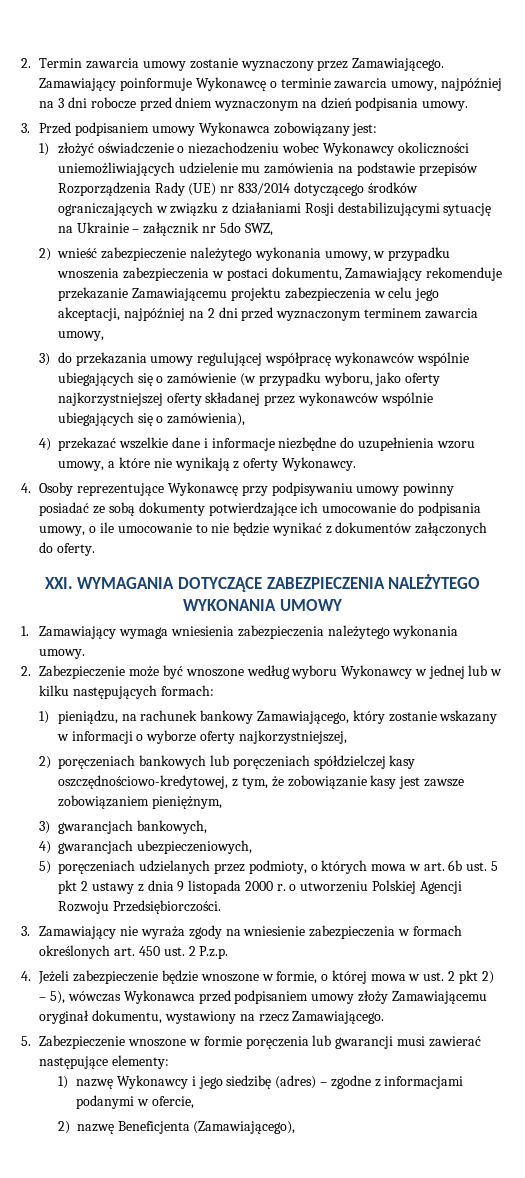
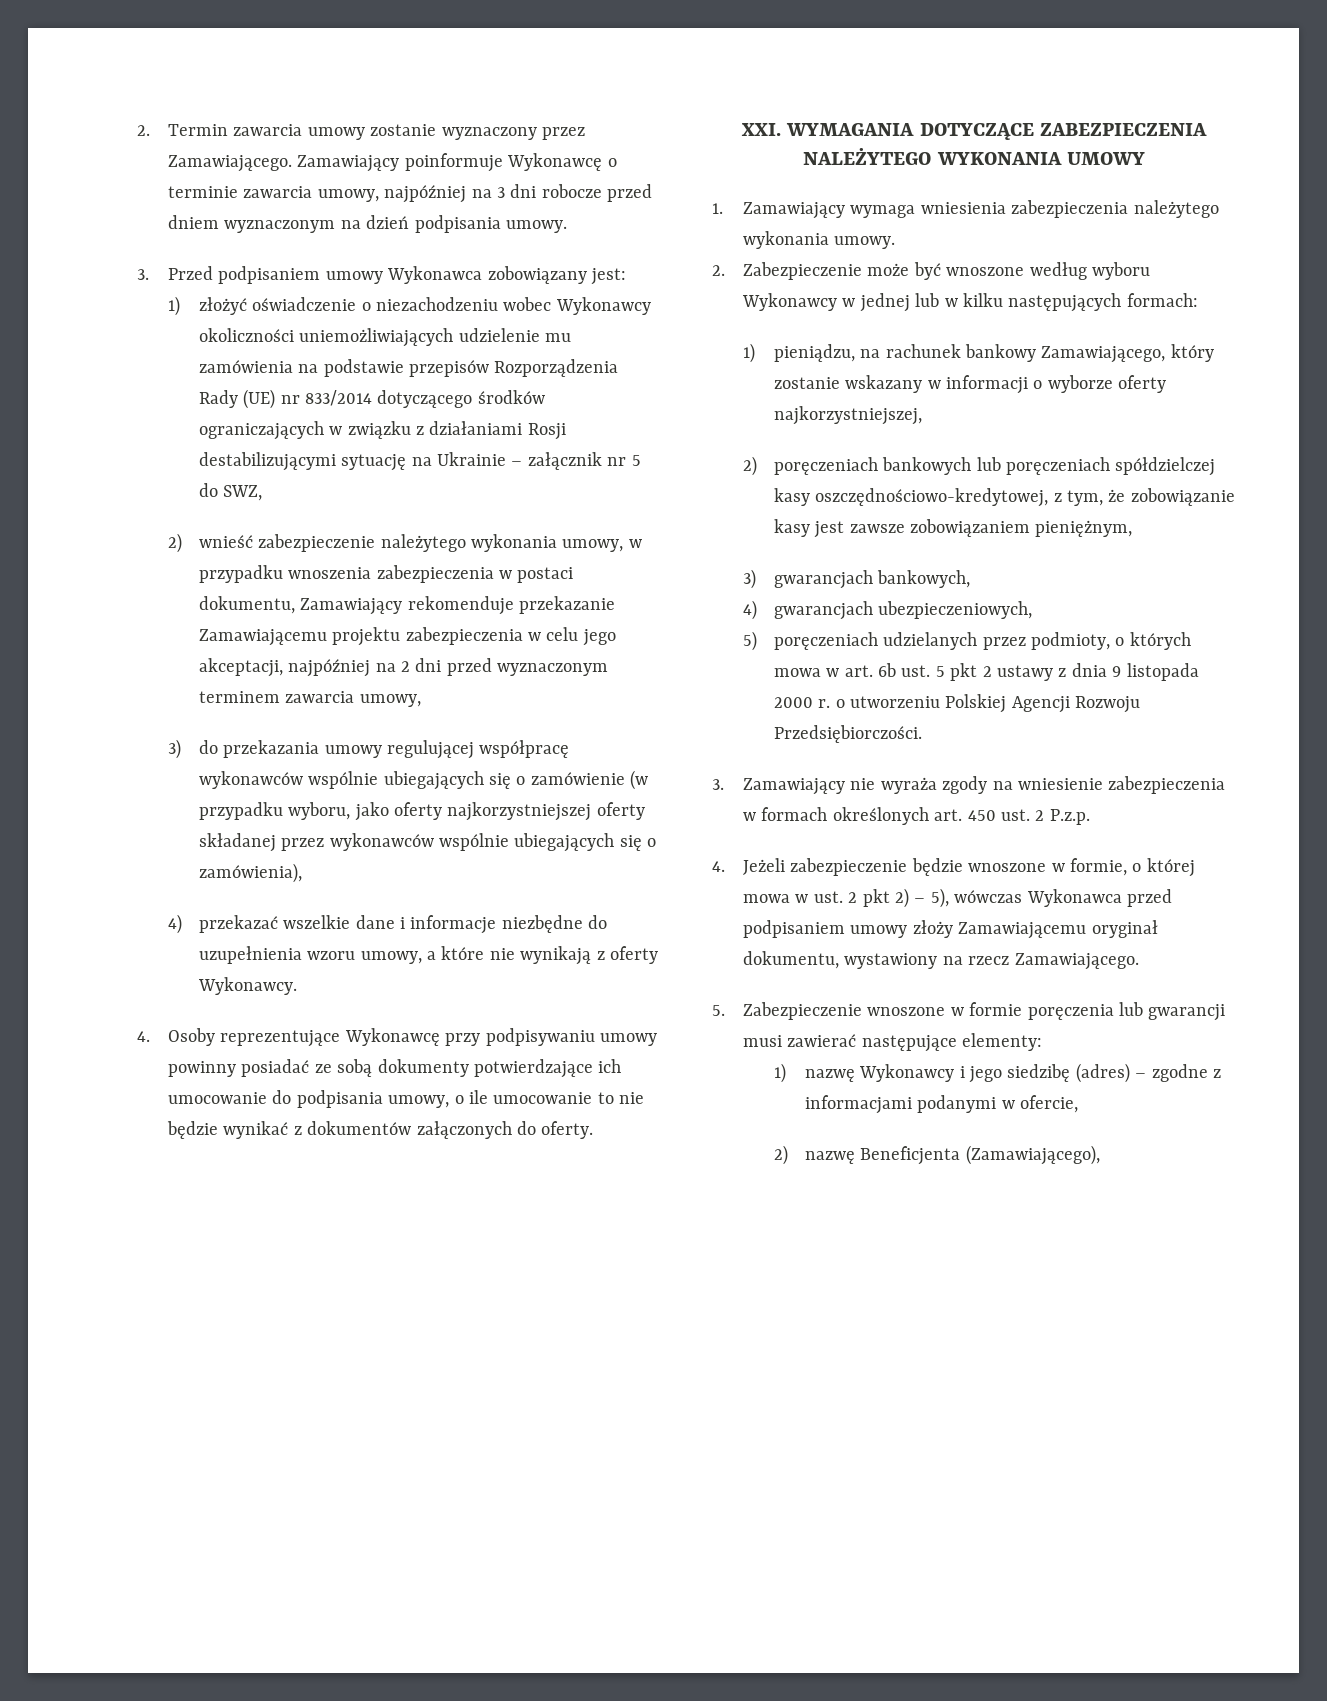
[219,222,241,233] 5do -> [631,455,641,466] [198,483,218,497] 5 do

